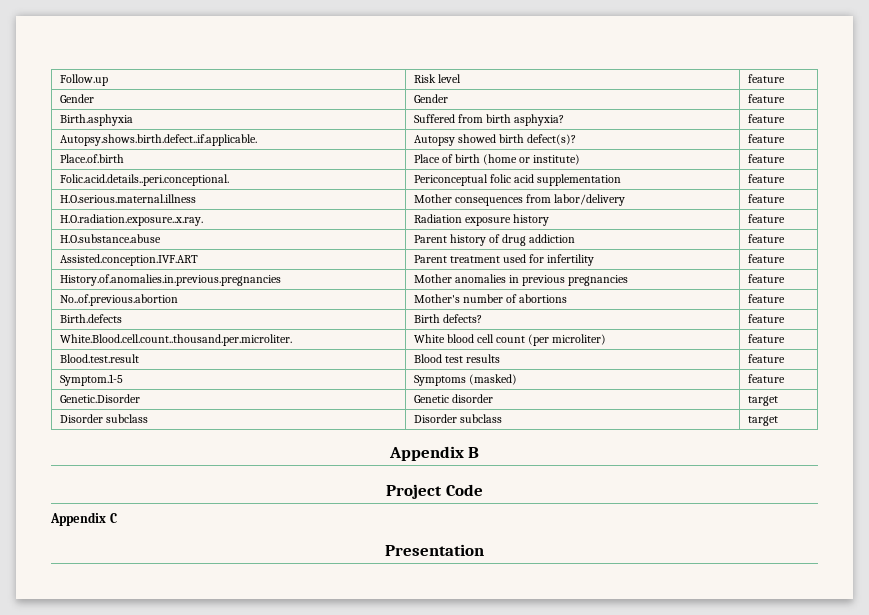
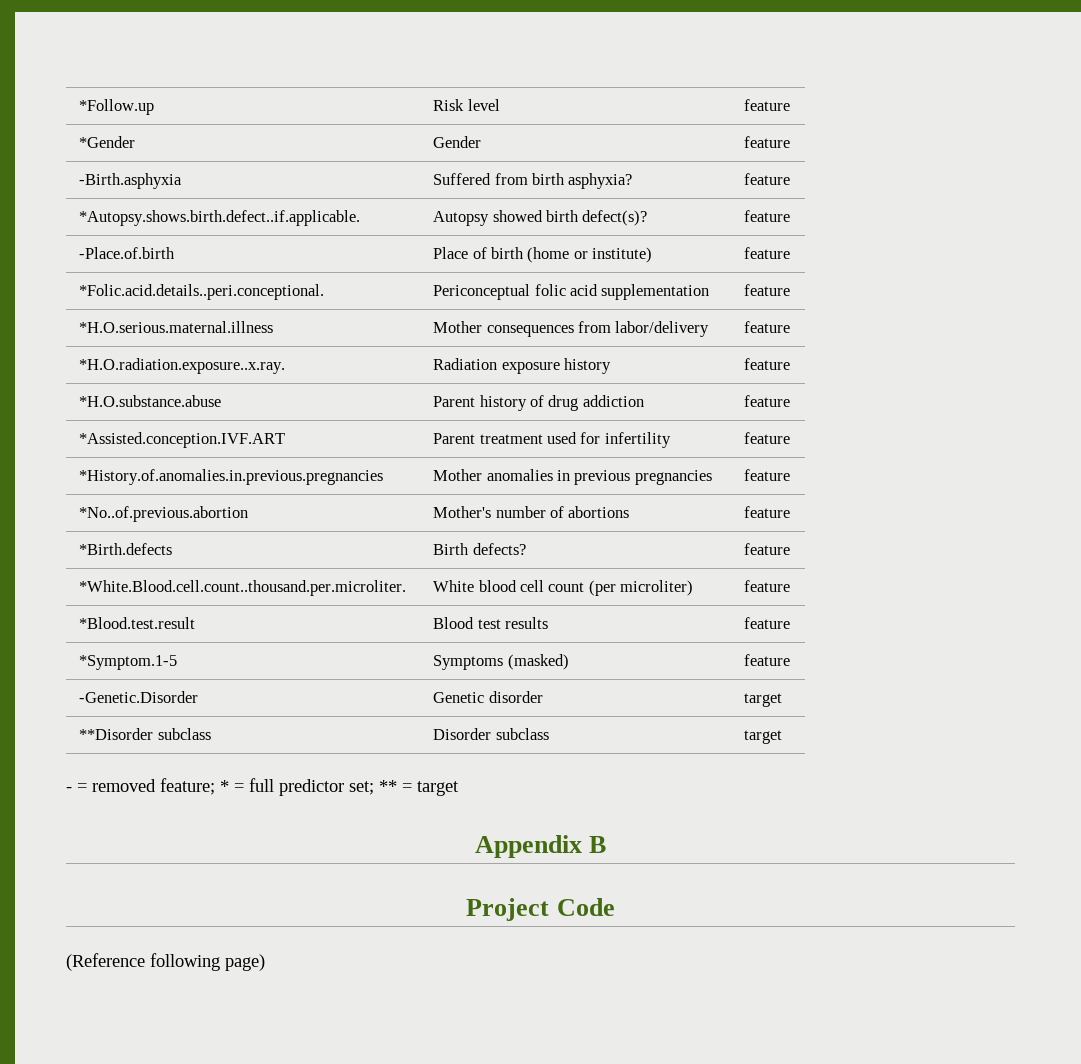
[59,74,108,86] Follow.up -> [79,99,155,115] *Follow.up
[59,94,94,103] Gender -> [79,136,136,148] *Gender
[59,114,133,126] Birth.asphyxia -> [79,173,183,189] -Birth.asphyxia
[59,134,257,146] Autopsy.shows.birth.defect..if.applicable. -> [79,210,361,226] *Autopsy.shows.birth.defect..if.applicable.
[59,154,124,163] Place.of.birth -> [79,247,176,259] -Place.of.birth
[59,174,229,186] Folic.acid.details..peri.conceptional. -> [79,284,325,300] *Folic.acid.details..peri.conceptional.
[59,194,196,203] H.O.serious.maternal.illness -> [79,321,274,333] *H.O.serious.maternal.illness
[59,214,203,226] H.O.radiation.exposure..x.ray. -> [79,358,286,374] *H.O.radiation.exposure..x.ray.
[59,234,161,243] H.O.substance.abuse -> [79,395,222,407] *H.O.substance.abuse
[59,254,198,266] Assisted.conception.IVF.ART -> [79,432,286,448] *Assisted.conception.IVF.ART
[59,274,281,286] History.of.anomalies.in.previous.pregnancies -> [79,469,384,485] *History.of.anomalies.in.previous.pregnancies
[59,294,178,306] No..of.previous.abortion -> [79,506,249,522] *No..of.previous.abortion
[59,314,122,323] Birth.defects -> [79,543,173,555] *Birth.defects
[59,334,292,346] White.Blood.cell.count..thousand.per.microliter. -> [79,580,407,596] *White.Blood.cell.count..thousand.per.microliter.
[59,354,139,363] Blood.test.result -> [79,617,196,629] *Blood.test.result
[59,374,123,386] Symptom.1-5 -> [79,655,178,670] *Symptom.1-5
[59,394,140,403] Genetic.Disorder -> [79,691,199,703] -Genetic.Disorder
[59,414,103,423] Disorder -> [79,728,154,740] **Disorder
(778, 421) none -> [66,778,459,796] // - = removed feature; * = full predictor set; ** = target
[50,512,117,526] [385,544,484,556] Appendix C // Presentation -> [66,953,265,971] (Reference following page)

